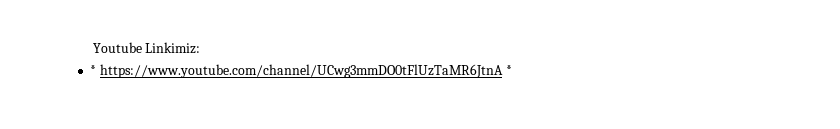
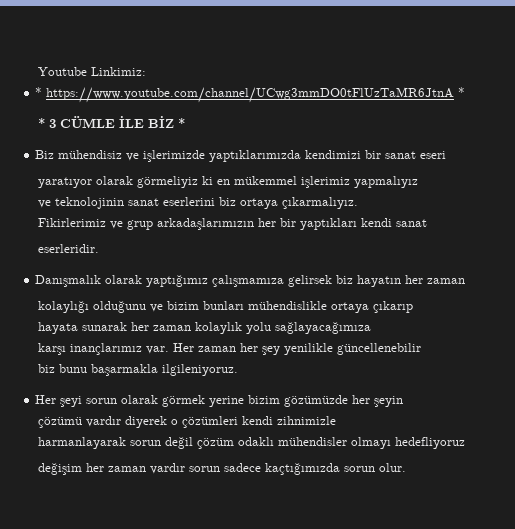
(512, 70) none -> [37,116,185,128] [35,150,447,162] [37,176,418,188] [37,197,358,209] [37,218,427,230] [37,244,99,253] [35,275,466,287] [37,301,413,313] [37,322,371,334] [37,343,421,355] [37,364,238,376] [35,395,404,407] [37,416,336,428] [37,437,465,449] [37,463,406,475] // * 3 CÜMLE İLE BİZ * // Biz mühendisiz ve işlerimizde yaptıklarımızda kendimizi bir sanat eseri // yaratıyor olarak görmeliyiz ki en mükemmel işlerimiz yapmalıyız // ve teknolojinin sanat eserlerini biz ortaya çıkarmalıyız. // Fikirlerimiz ve grup arkadaşlarımızın her bir yaptıkları kendi sanat // eserleridir. // Danışmalık olarak yaptığımız çalışmamıza gelirsek biz hayatın her zaman // kolaylığı olduğunu ve bizim bunları mühendislikle ortaya çıkarıp // hayata sunarak her zaman kolaylık yolu sağlayacağımıza // karşı inançlarımız var. Her zaman her şey yenilikle güncellenebilir // biz bunu başarmakla ilgileniyoruz. // Her şeyi sorun olarak görmek yerine bizim gözümüzde her şeyin // çözümü vardır diyerek o çözümleri kendi zihnimizle // harmanlayarak sorun değil çözüm odaklı mühendisler olmayı hedefliyoruz // değişim her zaman vardır sorun sadece kaçtığımızda sorun olur.

